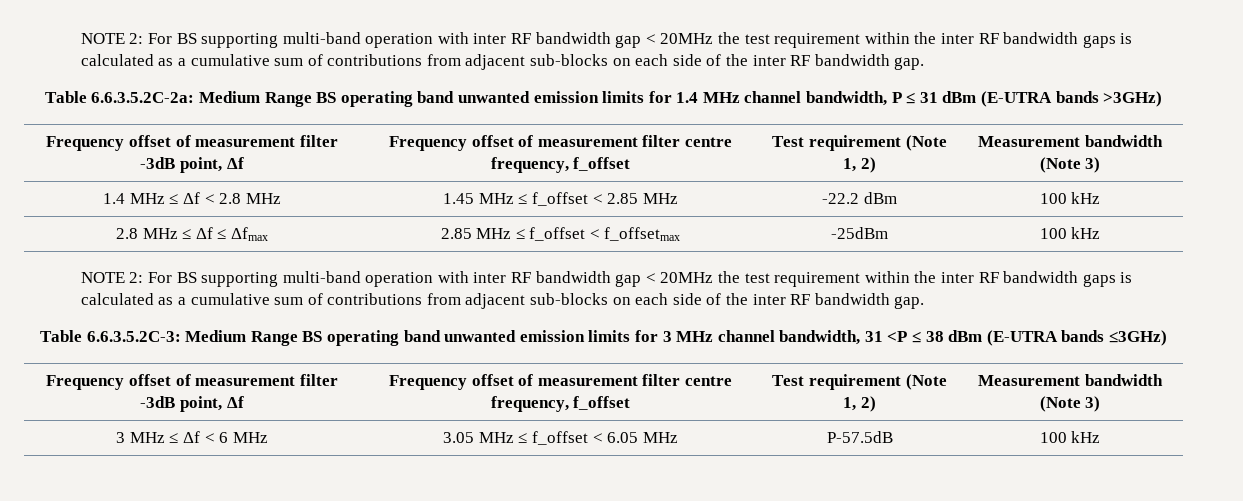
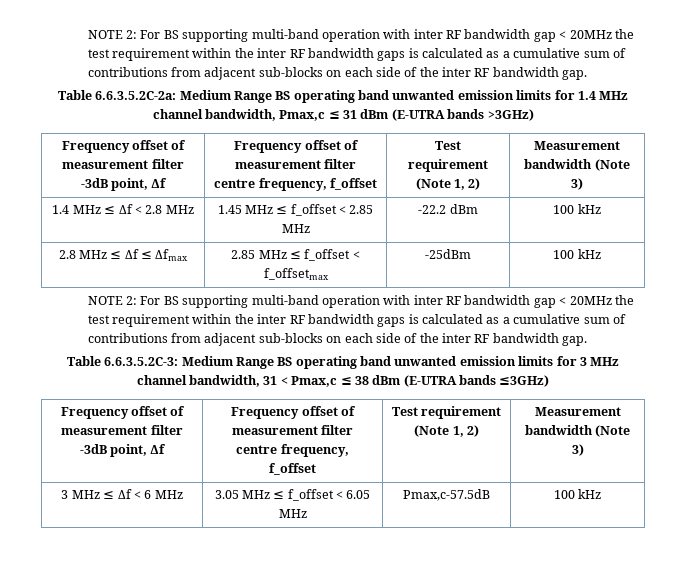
[891,92,902,103] P -> [279,110,326,121] Pmax,c
[887,331,908,342] <P -> [280,376,338,387] < Pmax,c
[826,431,893,443] P-57.5dB -> [403,489,490,501] Pmax,c-57.5dB

